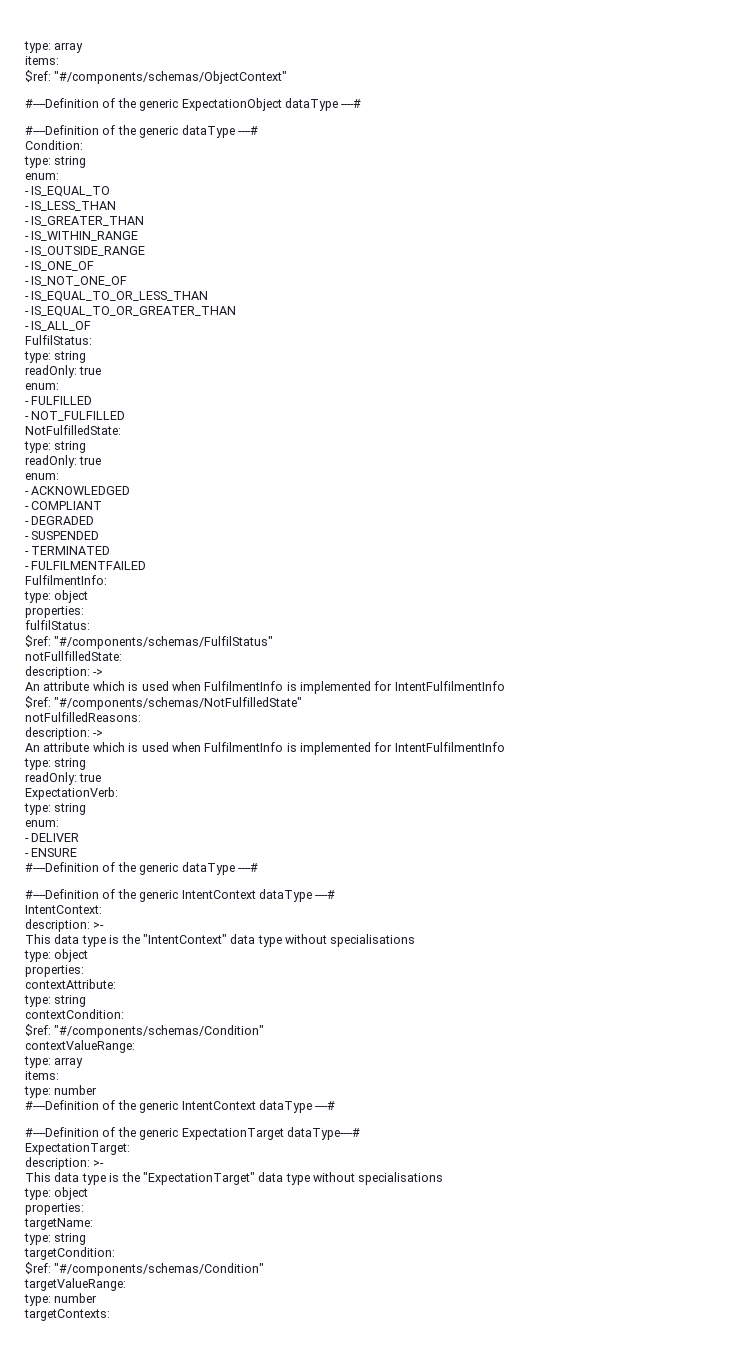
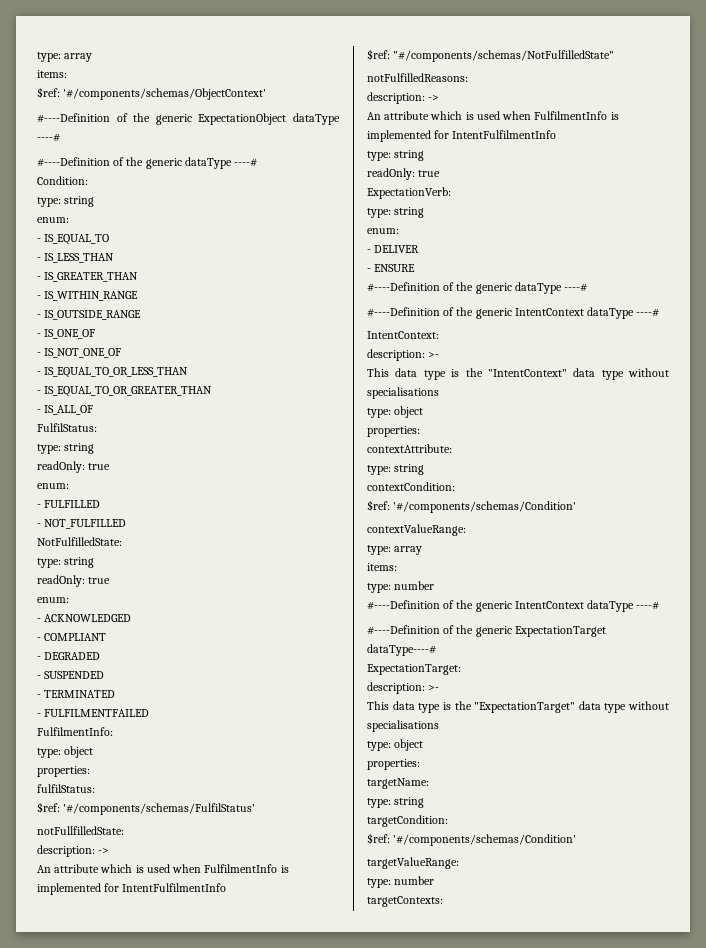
[54,71,288,84] "#/components/schemas/ObjectContext" -> [63,88,267,100] '#/components/schemas/ObjectContext'
[54,636,274,649] "#/components/schemas/FulfilStatus" -> [63,803,256,815] '#/components/schemas/FulfilStatus'
[54,1025,265,1038] "#/components/schemas/Condition" -> [393,501,577,513] '#/components/schemas/Condition'
[54,1263,265,1276] "#/components/schemas/Condition" -> [393,834,577,846] '#/components/schemas/Condition'

